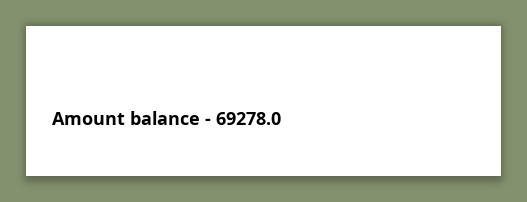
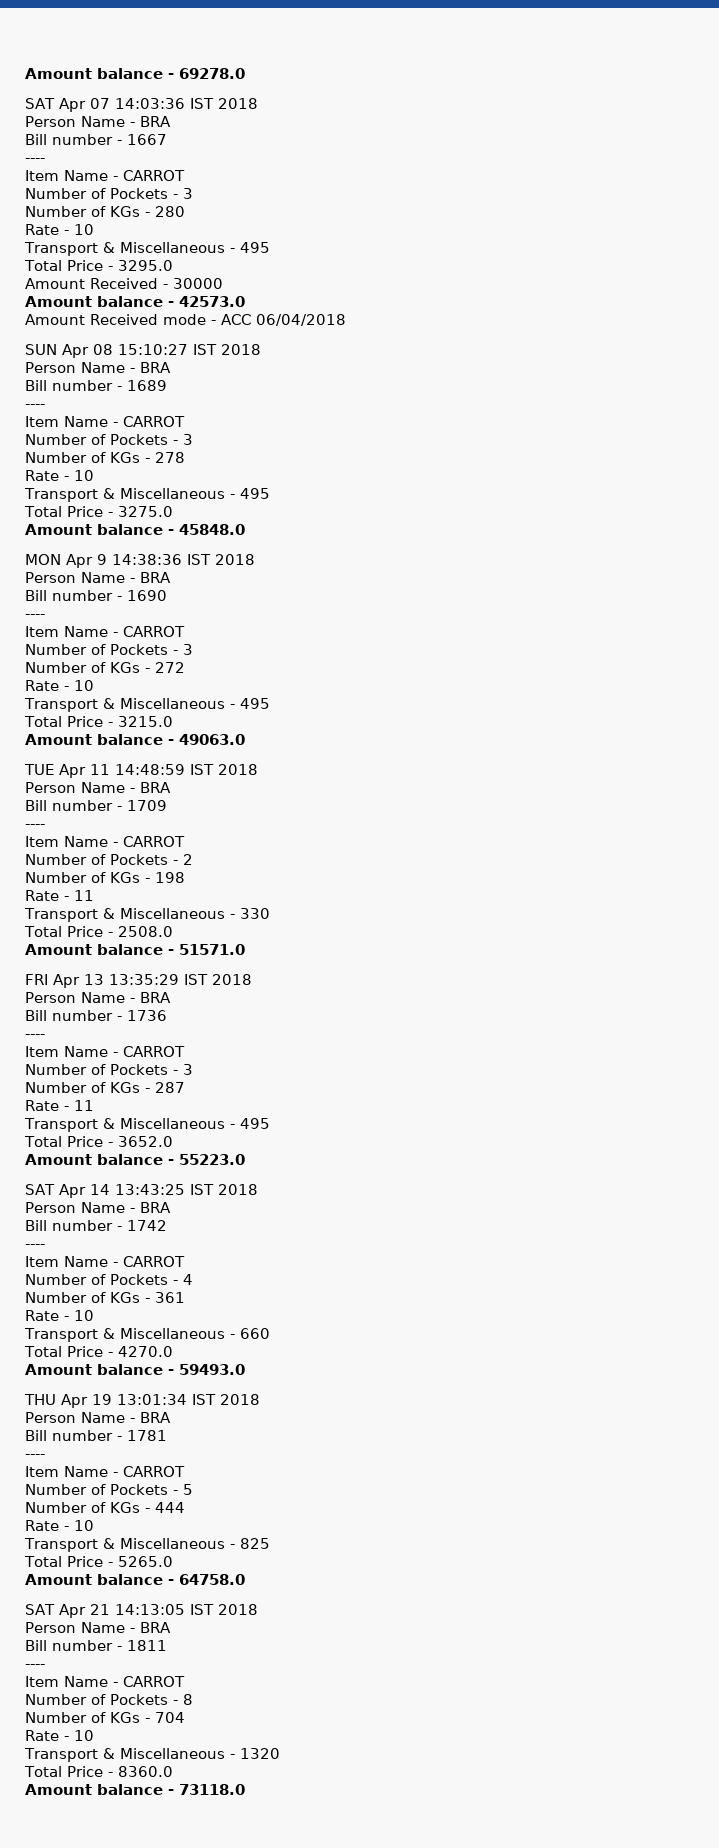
(281, 118) none -> [25,98,258,112] [25,116,171,127] [25,134,167,145] [25,158,45,163] [25,170,185,181] [25,188,193,199] [25,206,185,217] [25,224,94,235] [24,242,270,256] [24,260,173,271] [25,278,223,289] [25,296,245,307] [25,314,346,326] [25,344,261,358] [25,362,171,373] [25,380,167,391] [25,404,45,409] [25,416,185,427] [25,434,193,445] [25,452,185,463] [25,470,94,481] [24,488,270,502] [24,506,173,517] [25,524,245,535] [25,554,255,568] [25,572,171,583] [25,590,167,601] [25,614,45,619] [25,626,185,637] [25,644,193,655] [25,662,185,673] [25,680,94,691] [24,698,270,712] [24,716,173,727] [25,734,245,745] [24,764,258,778] [25,782,171,793] [25,800,167,811] [25,824,45,829] [25,836,185,847] [25,854,193,865] [25,872,185,883] [25,890,94,901] [24,908,270,922] [24,926,173,937] [25,944,245,955] [25,974,252,988] [25,992,171,1003] [25,1010,167,1021] [25,1034,45,1039] [25,1046,185,1057] [25,1064,193,1075] [25,1082,185,1093] [25,1100,94,1111] [24,1118,270,1132] [24,1136,173,1147] [25,1154,245,1165] [25,1184,258,1198] [25,1202,171,1213] [25,1220,167,1231] [25,1244,45,1249] [25,1256,185,1267] [25,1274,193,1285] [25,1292,185,1303] [25,1310,94,1321] [24,1328,270,1342] [24,1346,173,1357] [25,1364,245,1375] [24,1394,260,1408] [25,1412,171,1423] [25,1430,167,1441] [25,1454,45,1459] [25,1466,185,1477] [25,1484,193,1495] [25,1502,185,1513] [25,1520,94,1531] [24,1538,270,1552] [24,1556,173,1567] [25,1574,245,1585] [25,1604,258,1618] [25,1622,171,1633] [25,1640,167,1651] [25,1664,45,1669] [25,1676,185,1687] [25,1694,193,1705] [25,1712,185,1723] [25,1730,94,1741] [24,1748,280,1762] [24,1766,173,1777] [25,1784,245,1795] // SAT Apr 07 14:03:36 IST 2018 // Person Name - BRA // Bill number - 1667 // ---- // Item Name - CARROT // Number of Pockets - 3 // Number of KGs - 280 // Rate - 10 // Transport & Miscellaneous - 495 // Total Price - 3295.0 // Amount Received - 30000 // Amount balance - 42573.0 // Amount Received mode - ACC 06/04/2018 // SUN Apr 08 15:10:27 IST 2018 // Person Name - BRA // Bill number - 1689 // ---- // Item Name - CARROT // Number of Pockets - 3 // Number of KGs - 278 // Rate - 10 // Transport & Miscellaneous - 495 // Total Price - 3275.0 // Amount balance - 45848.0 // MON Apr 9 14:38:36 IST 2018 // Person Name - BRA // Bill number - 1690 // ---- // Item Name - CARROT // Number of Pockets - 3 // Number of KGs - 272 // Rate - 10 // Transport & Miscellaneous - 495 // Total Price - 3215.0 // Amount balance - 49063.0 // TUE Apr 11 14:48:59 IST 2018 // Person Name - BRA // Bill number - 1709 // ---- // Item Name - CARROT // Number of Pockets - 2 // Number of KGs - 198 // Rate - 11 // Transport & Miscellaneous - 330 // Total Price - 2508.0 // Amount balance - 51571.0 // FRI Apr 13 13:35:29 IST 2018 // Person Name - BRA // Bill number - 1736 // ---- // Item Name - CARROT // Number of Pockets - 3 // Number of KGs - 287 // Rate - 11 // Transport & Miscellaneous - 495 // Total Price - 3652.0 // Amount balance - 55223.0 // SAT Apr 14 13:43:25 IST 2018 // Person Name - BRA // Bill number - 1742 // ---- // Item Name - CARROT // Number of Pockets - 4 // Number of KGs - 361 // Rate - 10 // Transport & Miscellaneous - 660 // Total Price - 4270.0 // Amount balance - 59493.0 // THU Apr 19 13:01:34 IST 2018 // Person Name - BRA // Bill number - 1781 // ---- // Item Name - CARROT // Number of Pockets - 5 // Number of KGs - 444 // Rate - 10 // Transport & Miscellaneous - 825 // Total Price - 5265.0 // Amount balance - 64758.0 // SAT Apr 21 14:13:05 IST 2018 // Person Name - BRA // Bill number - 1811 // ---- // Item Name - CARROT // Number of Pockets - 8 // Number of KGs - 704 // Rate - 10 // Transport & Miscellaneous - 1320 // Total Price - 8360.0 // Amount balance - 73118.0

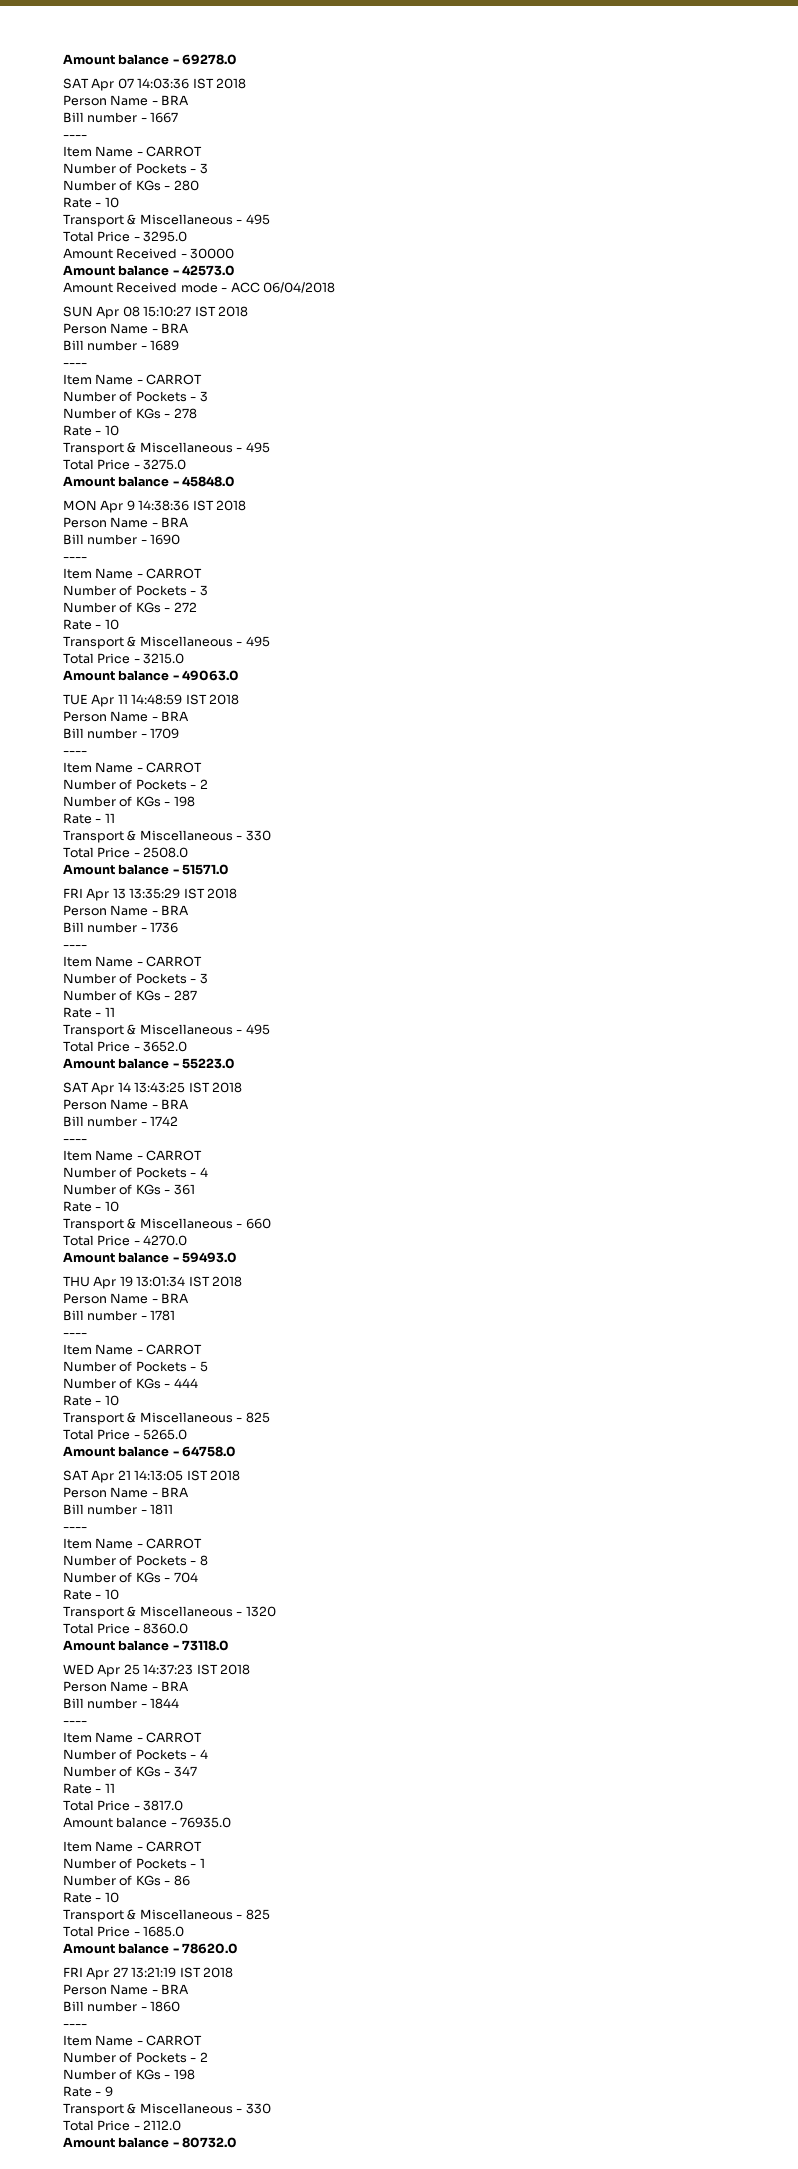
(245, 1789) none -> [63,1664,250,1677] [63,1681,190,1692] [63,1698,180,1709] [63,1721,87,1725] [63,1732,203,1743] [63,1749,208,1760] [63,1766,197,1777] [63,1783,115,1794] [63,1800,184,1811] [63,1817,232,1828] [63,1841,203,1852] [63,1858,205,1869] [63,1875,190,1886] [63,1892,119,1903] [63,1909,270,1922] [63,1926,185,1937] [63,1943,239,1954] [63,1967,233,1980] [63,1984,190,1995] [63,2001,181,2012] [63,2024,87,2028] [63,2035,203,2046] [63,2052,208,2063] [63,2069,195,2080] [63,2086,113,2097] [63,2103,271,2116] [63,2120,182,2131] [63,2137,238,2148] // WED Apr 25 14:37:23 IST 2018 // Person Name - BRA // Bill number - 1844 // ---- // Item Name - CARROT // Number of Pockets - 4 // Number of KGs - 347 // Rate - 11 // Total Price - 3817.0 // Amount balance - 76935.0 // Item Name - CARROT // Number of Pockets - 1 // Number of KGs - 86 // Rate - 10 // Transport & Miscellaneous - 825 // Total Price - 1685.0 // Amount balance - 78620.0 // FRI Apr 27 13:21:19 IST 2018 // Person Name - BRA // Bill number - 1860 // ---- // Item Name - CARROT // Number of Pockets - 2 // Number of KGs - 198 // Rate - 9 // Transport & Miscellaneous - 330 // Total Price - 2112.0 // Amount balance - 80732.0

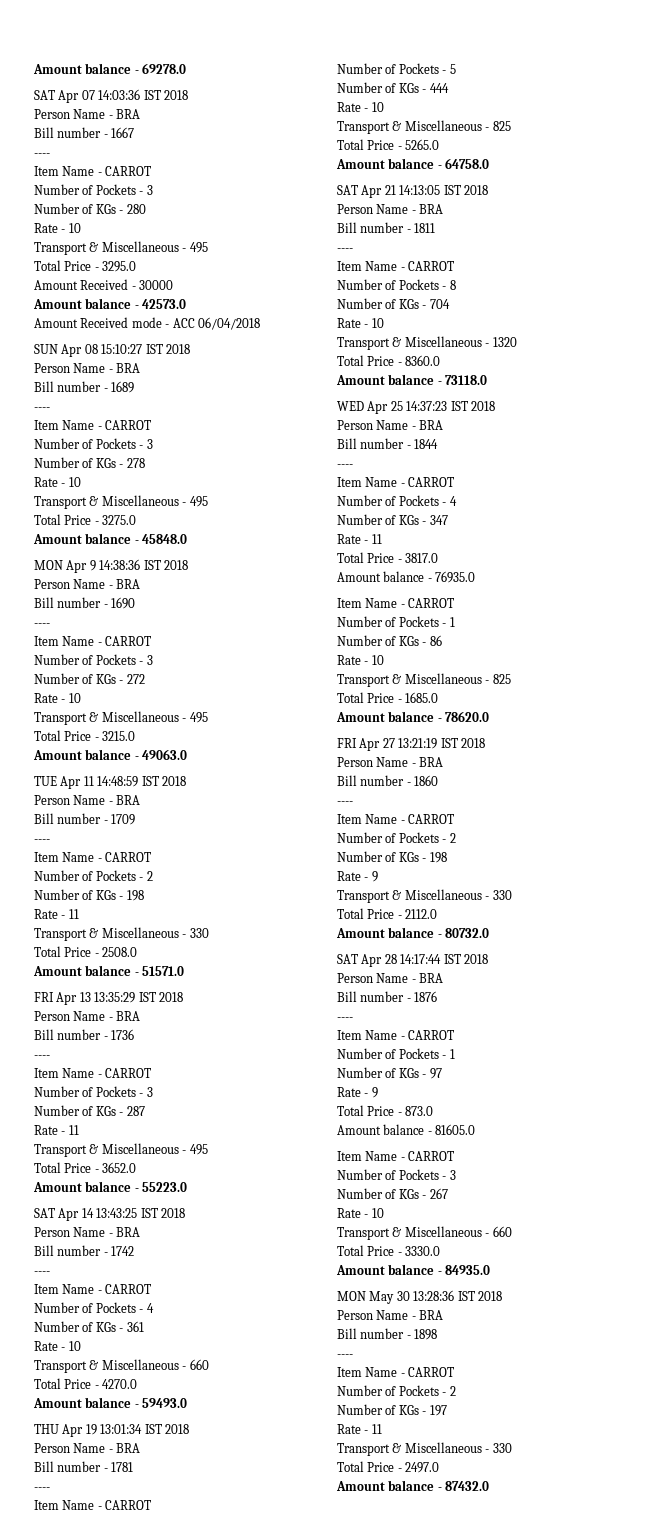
(238, 2142) none -> [337,954,488,967] [337,973,444,983] [337,991,438,1002] [337,1017,353,1021] [337,1030,455,1040] [337,1048,455,1059] [337,1067,442,1079] [337,1087,378,1098] [337,1105,434,1116] [337,1124,476,1135] [337,1151,455,1161] [337,1169,456,1180] [337,1188,448,1199] [337,1208,384,1218] [337,1226,512,1240] [337,1245,441,1256] [336,1264,491,1275] [337,1290,502,1304] [337,1310,444,1320] [337,1328,438,1340] [337,1354,353,1358] [337,1367,455,1377] [337,1385,456,1396] [337,1404,447,1416] [337,1424,382,1434] [337,1442,512,1456] [337,1461,440,1473] [336,1480,490,1491] // SAT Apr 28 14:17:44 IST 2018 // Person Name - BRA // Bill number - 1876 // ---- // Item Name - CARROT // Number of Pockets - 1 // Number of KGs - 97 // Rate - 9 // Total Price - 873.0 // Amount balance - 81605.0 // Item Name - CARROT // Number of Pockets - 3 // Number of KGs - 267 // Rate - 10 // Transport & Miscellaneous - 660 // Total Price - 3330.0 // Amount balance - 84935.0 // MON May 30 13:28:36 IST 2018 // Person Name - BRA // Bill number - 1898 // ---- // Item Name - CARROT // Number of Pockets - 2 // Number of KGs - 197 // Rate - 11 // Transport & Miscellaneous - 330 // Total Price - 2497.0 // Amount balance - 87432.0

